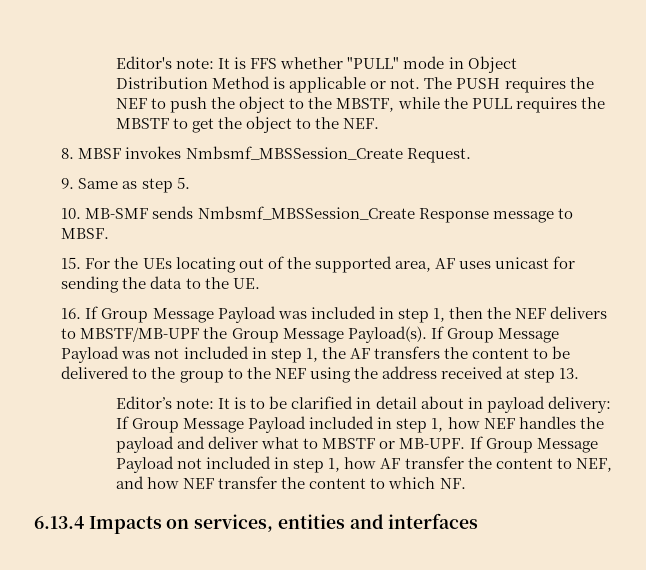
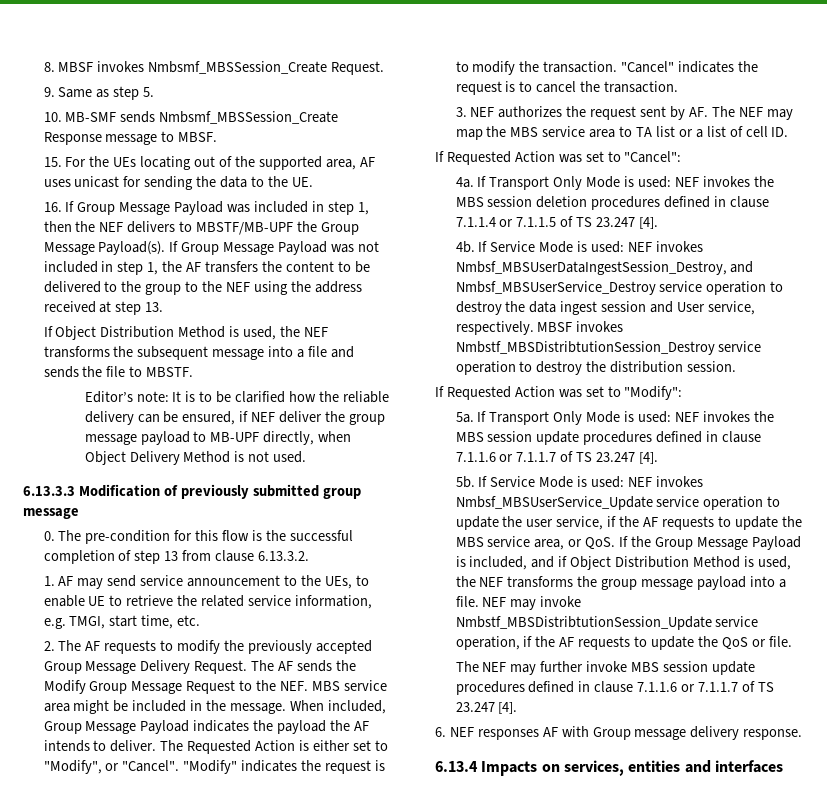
[116,56,517,73] [116,76,594,93] [116,96,605,113] [116,116,380,133] Editor's note: It is FFS whether "PULL" mode in Object Distribution Method is applicable or not. The PUSH requires the NEF to push the object to the MBSTF, while the PULL requires the MBSTF to get the object to the NEF. // -> (43, 67) none
(580, 373) none -> [43,326,328,340] [43,346,354,360] [43,366,194,378] // If Object Distribution Method is used, the NEF transforms the subsequent message into a file and sends the file to MBSTF.
[356,396,611,413] [116,416,604,433] [116,436,598,453] [116,456,612,473] [116,476,466,489] in detail about in payload delivery: If Group Message Payload included in step 1, how NEF handles the payload and deliver what to MBSTF or MB-UPF. If Group Message Payload not included in step 1, how AF transfer the content to NEF, and how NEF transfer the content to which NF. -> [289,391,389,403] [84,411,385,425] [84,431,352,445] [84,451,307,465] [23,484,361,499] [23,508,79,519] [43,530,353,544] [43,550,310,564] [43,575,369,589] [43,595,372,609] [43,615,201,629] [43,640,372,654] [43,660,356,674] [43,680,387,694] [43,700,386,714] [43,720,369,734] [43,740,388,754] [43,760,385,774] [455,61,759,75] [455,81,679,95] [455,106,793,120] [455,126,789,140] [435,151,682,165] [455,176,774,190] [455,196,770,210] [455,216,659,229] [455,241,703,253] [455,261,754,275] [455,281,784,295] [455,301,755,315] [455,321,624,335] [455,341,762,355] [455,361,737,375] [435,386,683,400] [455,411,774,425] [455,431,762,445] [455,451,659,464] [455,476,703,488] [455,496,781,510] [455,516,802,530] [455,536,801,550] [455,556,791,570] [455,576,786,590] [455,596,582,610] [455,616,759,630] [455,636,792,650] [455,661,755,675] [455,681,774,695] [455,702,518,714] [435,726,803,740] how the reliable delivery can be ensured, if NEF deliver the group message payload to MB-UPF directly, when Object Delivery Method is not used. // 6.13.3.3 Modification of previously submitted group message // 0. The pre-condition for this flow is the successful completion of step 13 from clause 6.13.3.2. // 1. AF may send service announcement to the UEs, to enable UE to retrieve the related service information, e.g. TMGI, start time, etc. // 2. The AF requests to modify the previously accepted Group Message Delivery Request. The AF sends the Modify Group Message Request to the NEF. MBS service area might be included in the message. When included, Group Message Payload indicates the payload the AF intends to deliver. The Requested Action is either set to "Modify", or "Cancel". "Modify" indicates the request is to modify the transaction. "Cancel" indicates the request is to cancel the transaction. // 3. NEF authorizes the request sent by AF. The NEF may map the MBS service area to TA list or a list of cell ID. // If Requested Action was set to "Cancel": // 4a. If Transport Only Mode is used: NEF invokes the MBS session deletion procedures defined in clause 7.1.1.4 or 7.1.1.5 of TS 23.247 [4]. // 4b. If Service Mode is used: NEF invokes Nmbsf_MBSUserDataIngestSession_Destroy, and Nmbsf_MBSUserService_Destroy service operation to destroy the data ingest session and User service, respectively. MBSF invokes Nmbstf_MBSDistribtutionSession_Destroy service operation to destroy the distribution session. // If Requested Action was set to "Modify": // 5a. If Transport Only Mode is used: NEF invokes the MBS session update procedures defined in clause 7.1.1.6 or 7.1.1.7 of TS 23.247 [4]. // 5b. If Service Mode is used: NEF invokes Nmbsf_MBSUserService_Update service operation to update the user service, if the AF requests to update the MBS service area, or QoS. If the Group Message Payload is included, and if Object Distribution Method is used, the NEF transforms the group message payload into a file. NEF may invoke Nmbstf_MBSDistribtutionSession_Update service operation, if the AF requests to update the QoS or file. // The NEF may further invoke MBS session update procedures defined in clause 7.1.1.6 or 7.1.1.7 of TS 23.247 [4]. // 6. NEF responses AF with Group message delivery response.

